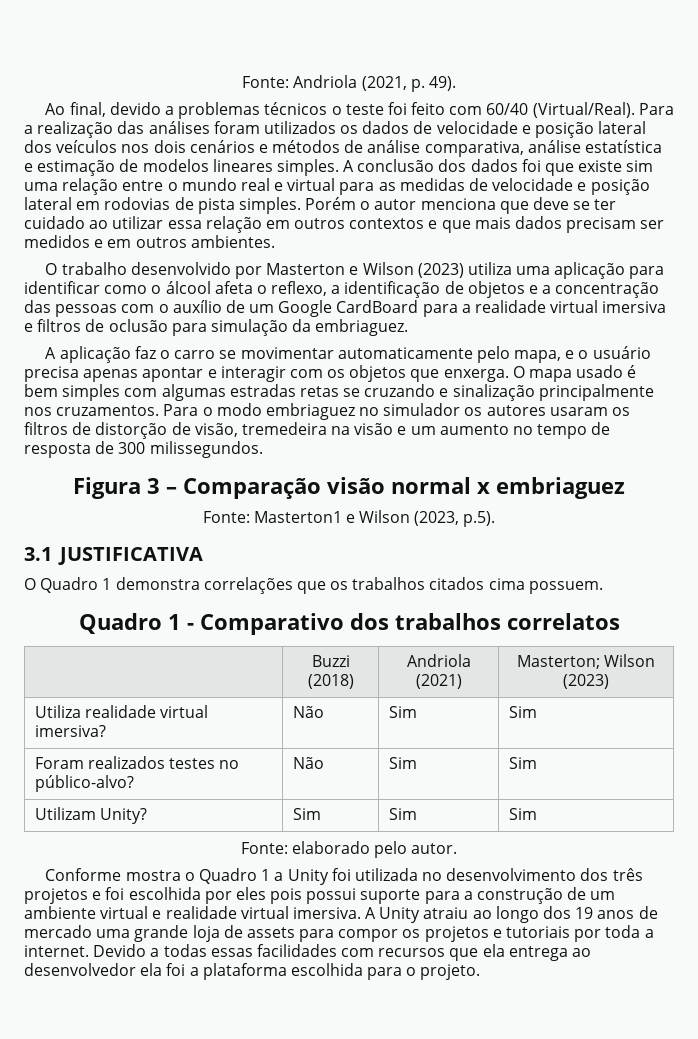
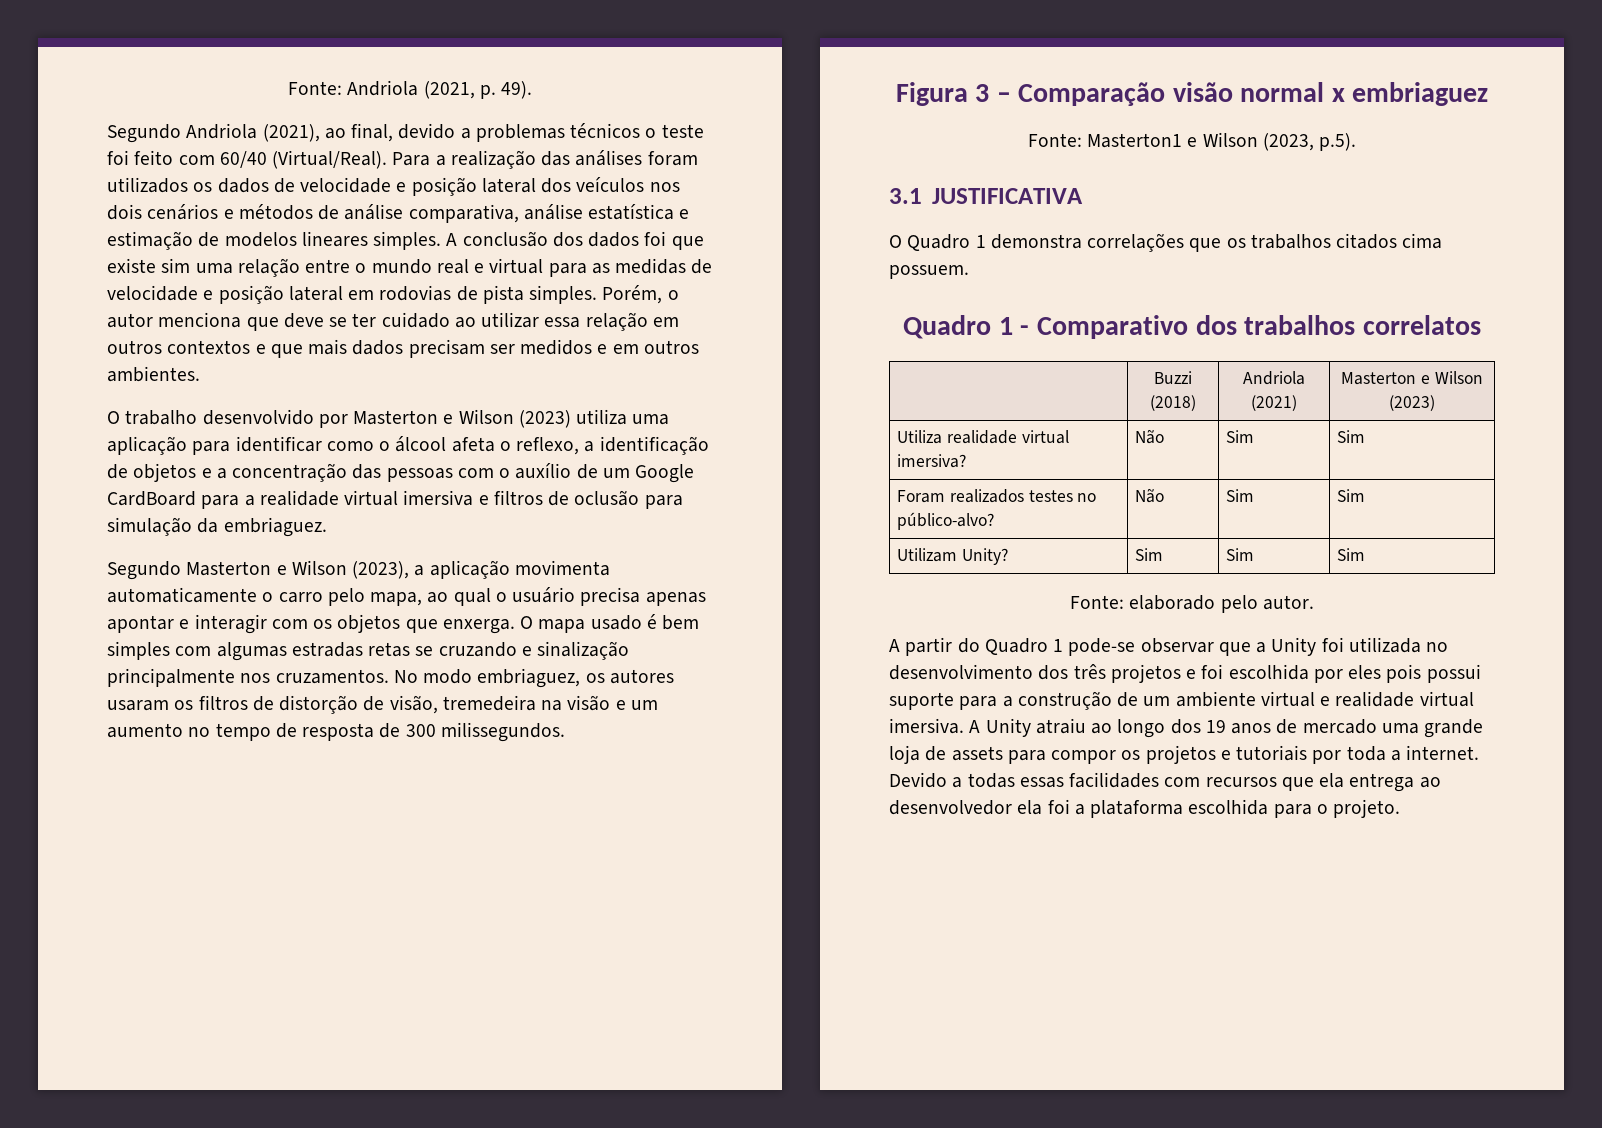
[45,103,66,115] Ao -> [107,123,346,143] Segundo Andriola (2021), ao
[305,197,357,210] Porém -> [602,285,663,304] Porém,
[45,346,575,363] A aplicação faz o carro se movimentar automaticamente pelo mapa, e -> [107,560,610,580] [107,587,491,606] Segundo Masterton e Wilson (2023), a aplicação movimenta automaticamente o carro pelo mapa, ao qual
[163,403,461,420] Para o modo embriaguez no simulador -> [393,668,581,688] No modo embriaguez,
[516,655,600,669] Masterton; -> [1341,372,1430,385] Masterton e
[45,868,271,884] Conforme mostra o Quadro 1 -> [889,637,1251,656] A partir do Quadro 1 pode-se observar que

